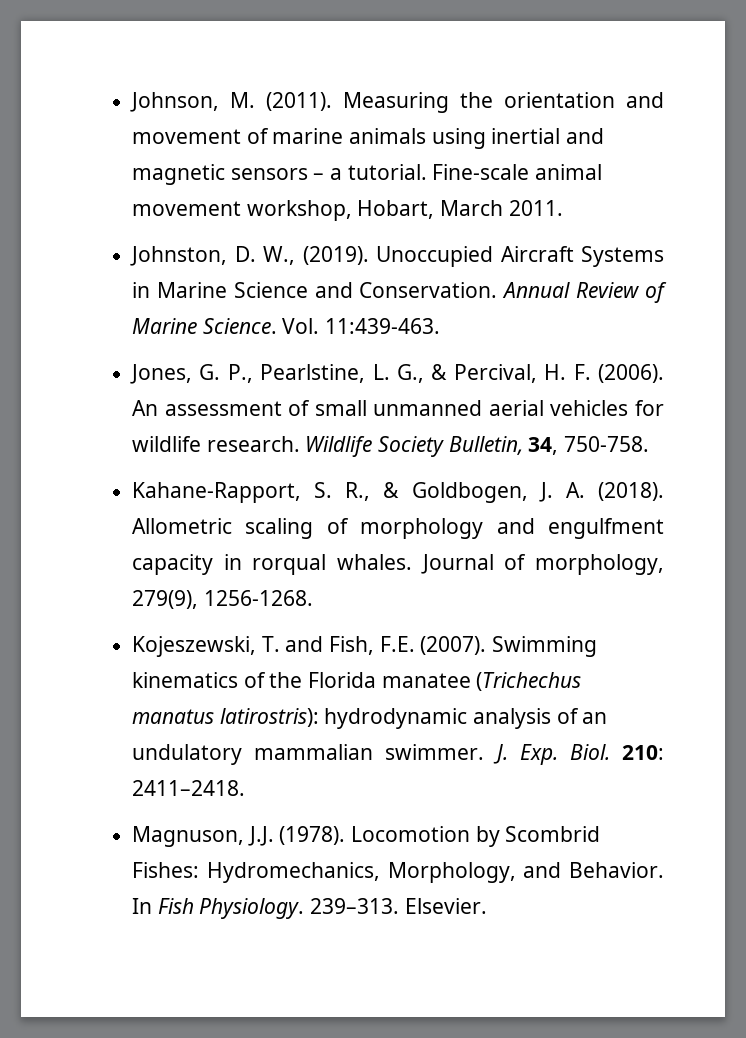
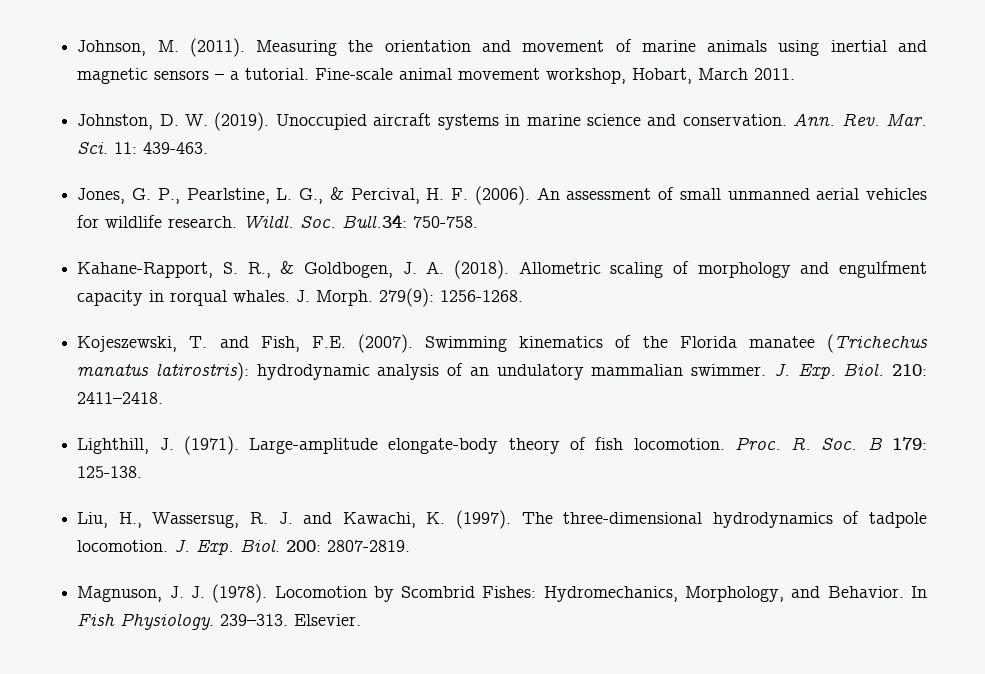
[263,246,296,265] W., -> [185,114,209,126] W.
[500,246,664,267] [132,282,667,303] [132,318,441,334] Aircraft Systems in Marine Science and Conservation. Annual Review of Marine Science. Vol. 11:439-463. -> [373,113,928,130] [77,142,209,154] aircraft systems in marine science and conservation. Ann. Rev. Mar. Sci. 11: 439-463.
[305,436,559,457] Wildlife Society Bulletin, 34, -> [243,214,408,228] Wildl. Soc. Bull.34:
[420,554,664,575] [132,590,199,609] Journal of morphology, 279(9), -> [296,288,435,307] J. Morph. 279(9):
(246, 788) none -> [77,436,928,455] [77,466,143,478] [77,510,927,529] [77,539,411,555] // Lighthill, J. (1971). Large-amplitude elongate-body theory of fish locomotion. Proc. R. Soc. B 179: 125-138. // Liu, H., Wassersug, R. J. and Kawachi, K. (1997). The three-dimensional hydrodynamics of tadpole locomotion. J. Exp. Biol. 200: 2807-2819.
[247,826,274,846] J.J. -> [169,586,205,598] J. J.

